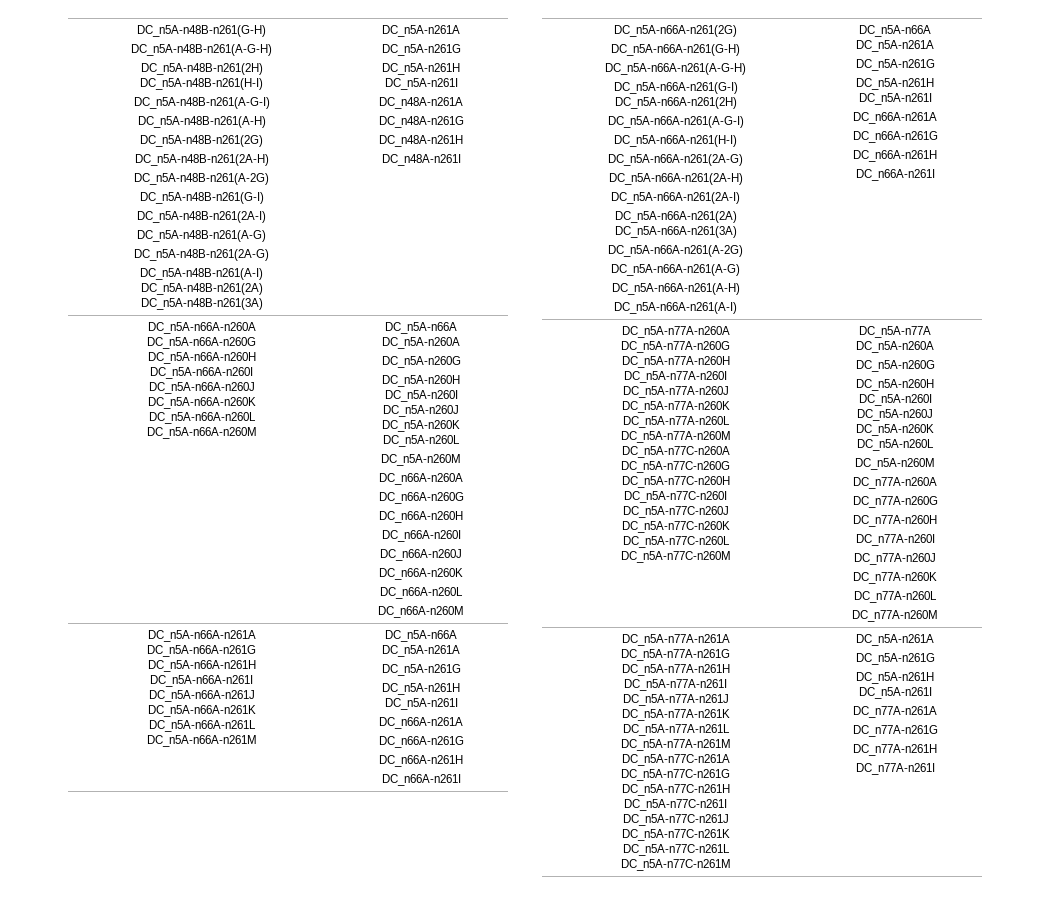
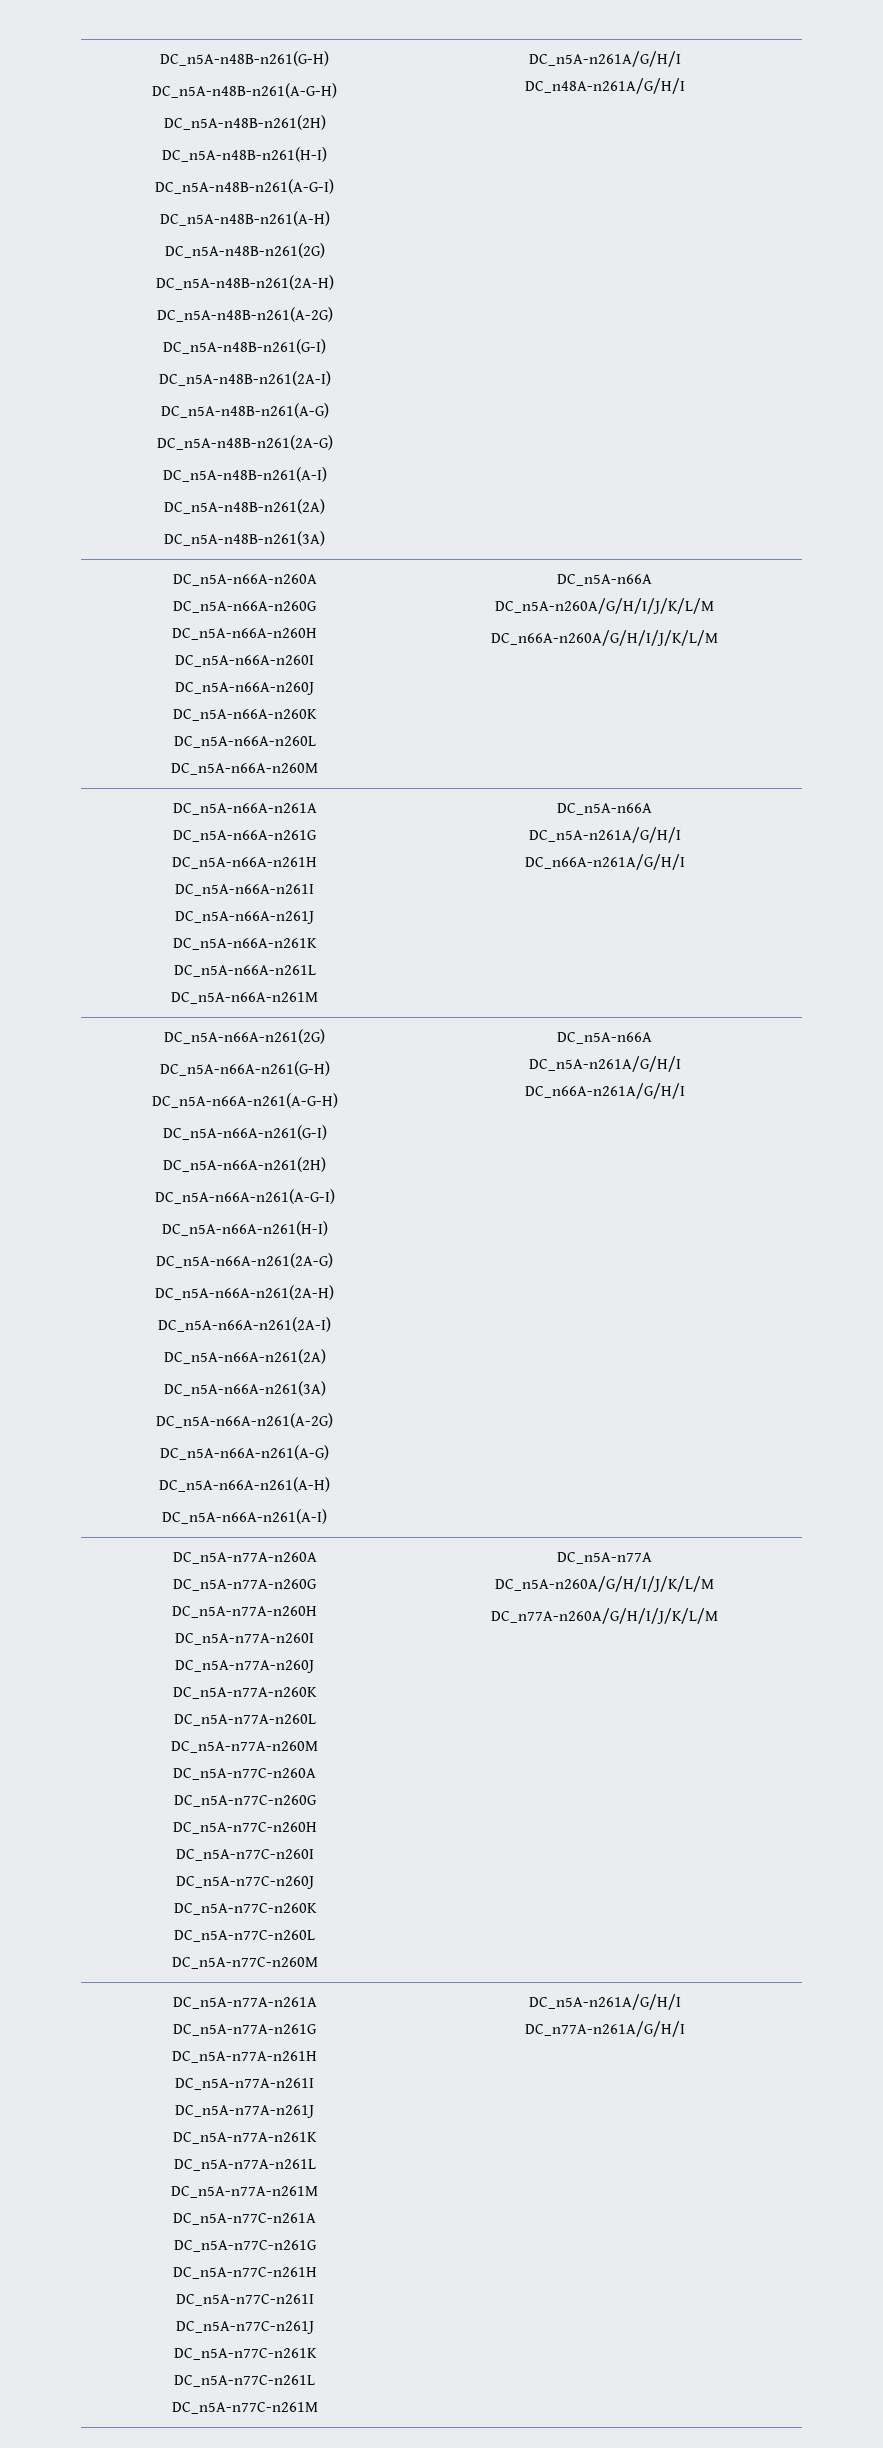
[382,25,460,37] [381,44,461,56] [382,63,460,75] [384,78,458,90] [379,97,463,109] [378,116,464,128] [379,135,463,147] [381,154,461,166] DC_n5A-n261A // DC_n5A-n261G // DC_n5A-n261H // DC_n5A-n261I // DC_n48A-n261A // DC_n48A-n261G // DC_n48A-n261H // DC_n48A-n261I -> [528,51,681,67] [524,78,685,94] DC_n5A-n261A/G/H/I // DC_n48A-n261A/G/H/I
[382,337,460,349] [381,356,461,368] [382,375,460,387] [384,390,458,402] [383,405,459,417] [382,420,460,432] [383,435,460,447] [381,454,461,466] [379,473,463,485] [378,492,464,504] [379,511,463,523] [381,530,461,542] [380,549,462,561] [379,568,463,580] [380,587,463,599] [378,606,464,618] DC_n5A-n260A // DC_n5A-n260G // DC_n5A-n260H // DC_n5A-n260I // DC_n5A-n260J // DC_n5A-n260K // DC_n5A-n260L // DC_n5A-n260M // DC_n66A-n260A // DC_n66A-n260G // DC_n66A-n260H // DC_n66A-n260I // DC_n66A-n260J // DC_n66A-n260K // DC_n66A-n260L // DC_n66A-n260M -> [495,598,714,614] [491,630,718,646] DC_n5A-n260A/G/H/I/J/K/L/M // DC_n66A-n260A/G/H/I/J/K/L/M
[382,645,460,657] [381,664,461,676] [382,683,460,695] [384,698,458,710] [379,717,463,729] [378,736,464,748] [379,755,463,767] [381,774,461,786] DC_n5A-n261A // DC_n5A-n261G // DC_n5A-n261H // DC_n5A-n261I // DC_n66A-n261A // DC_n66A-n261G // DC_n66A-n261H // DC_n66A-n261I -> [528,827,681,843] [524,854,685,870] DC_n5A-n261A/G/H/I // DC_n66A-n261A/G/H/I
[856,40,934,52] [855,59,935,71] [856,78,934,90] [858,93,932,105] [853,112,937,124] [852,131,938,143] [853,150,937,162] [855,169,935,181] DC_n5A-n261A // DC_n5A-n261G // DC_n5A-n261H // DC_n5A-n261I // DC_n66A-n261A // DC_n66A-n261G // DC_n66A-n261H // DC_n66A-n261I -> [528,1056,681,1072] [524,1083,685,1099] DC_n5A-n261A/G/H/I // DC_n66A-n261A/G/H/I
[856,341,934,353] [855,360,935,372] [856,379,934,391] [858,394,932,406] [857,409,933,421] [856,424,934,436] [857,439,934,451] [855,458,935,470] [853,477,937,489] [852,496,938,508] [853,515,937,527] [855,534,935,546] [854,553,936,565] [853,572,937,584] [854,591,937,603] [852,610,938,622] DC_n5A-n260A // DC_n5A-n260G // DC_n5A-n260H // DC_n5A-n260I // DC_n5A-n260J // DC_n5A-n260K // DC_n5A-n260L // DC_n5A-n260M // DC_n77A-n260A // DC_n77A-n260G // DC_n77A-n260H // DC_n77A-n260I // DC_n77A-n260J // DC_n77A-n260K // DC_n77A-n260L // DC_n77A-n260M -> [495,1576,714,1592] [491,1608,718,1624] DC_n5A-n260A/G/H/I/J/K/L/M // DC_n77A-n260A/G/H/I/J/K/L/M
[856,634,934,646] [855,653,935,665] [856,672,934,684] [858,687,932,699] [853,706,937,718] [852,725,938,737] [853,744,937,756] [855,763,935,775] DC_n5A-n261A // DC_n5A-n261G // DC_n5A-n261H // DC_n5A-n261I // DC_n77A-n261A // DC_n77A-n261G // DC_n77A-n261H // DC_n77A-n261I -> [528,1994,681,2010] [524,2021,685,2037] DC_n5A-n261A/G/H/I // DC_n77A-n261A/G/H/I

